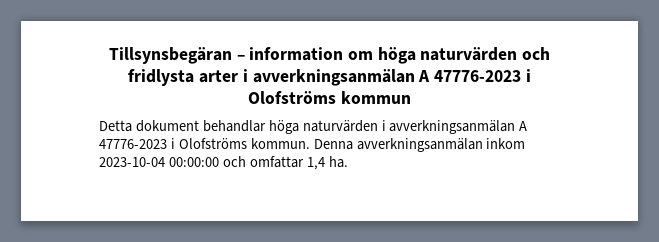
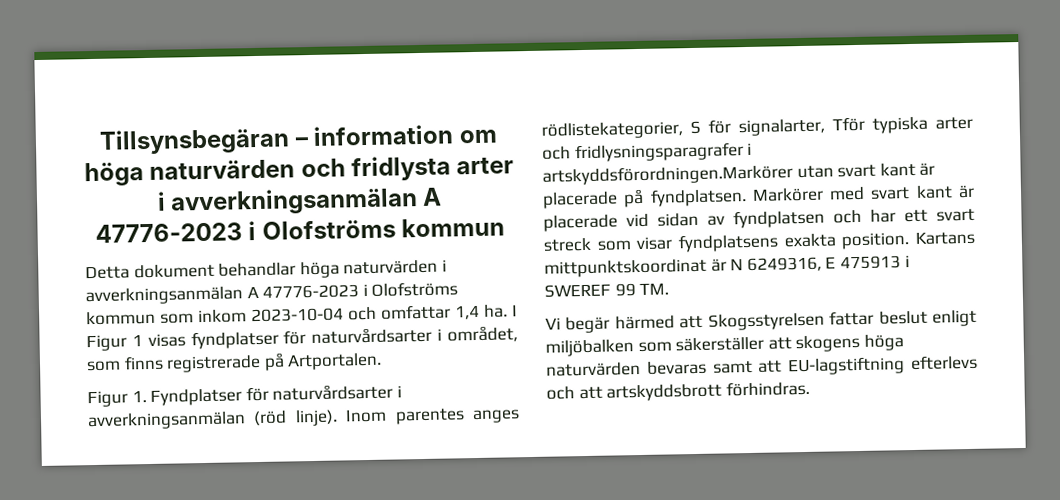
[250,138,483,152] kommun. Denna avverkningsanmälan -> [86,310,194,326] kommun som
[168,157,219,167] 00:00:00 -> (344, 315) none
(348, 162) none -> [511,304,518,317] [86,325,518,352] [86,352,383,373] [87,383,402,408] [87,408,520,431] [541,116,973,140] [542,142,753,163] [542,162,936,186] [542,184,975,209] [543,208,975,232] [543,230,975,253] [544,255,910,278] [544,282,670,298] [545,309,977,334] [545,334,904,357] [546,354,978,377] [546,380,810,402] I Figur 1 visas fyndplatser för naturvårdsarter i området, som finns registrerade på Artportalen. // Figur 1. Fyndplatser för naturvårdsarter i avverkningsanmälan (röd linje). Inom parentes anges rödlistekategorier, S för signalarter, Tför typiska arter och fridlysningsparagrafer i artskyddsförordningen.Markörer utan svart kant är placerade på fyndplatsen. Markörer med svart kant är placerade vid sidan av fyndplatsen och har ett svart streck som visar fyndplatsens exakta position. Kartans mittpunktskoordinat är N 6249316, E 475913 i SWEREF 99 TM. // Vi begär härmed att Skogsstyrelsen fattar beslut enligt miljöbalken som säkerställer att skogens höga naturvärden bevaras samt att EU-lagstiftning efterlevs och att artskyddsbrott förhindras.

